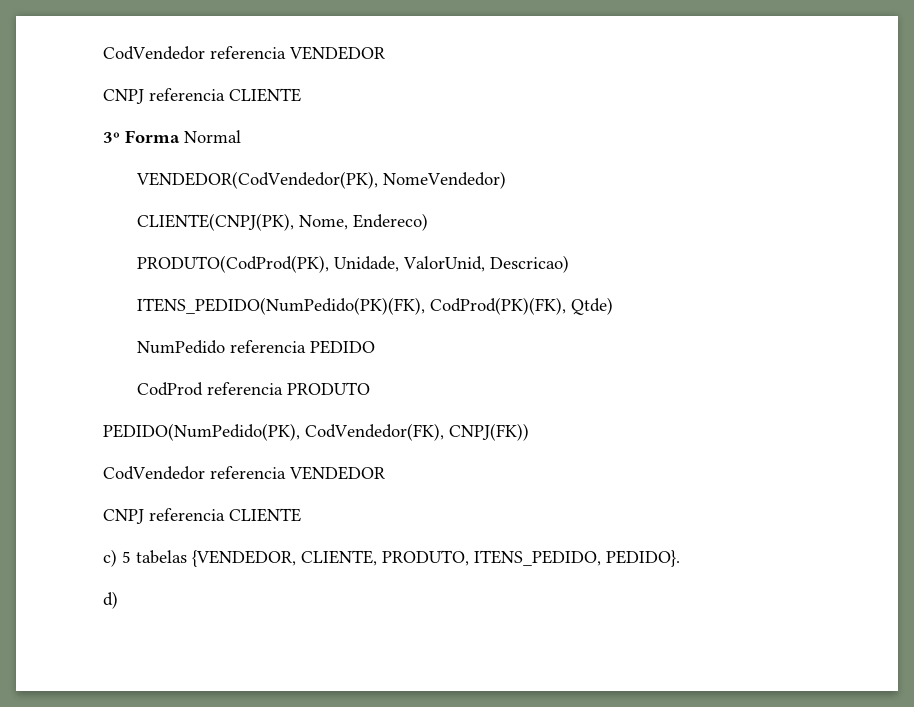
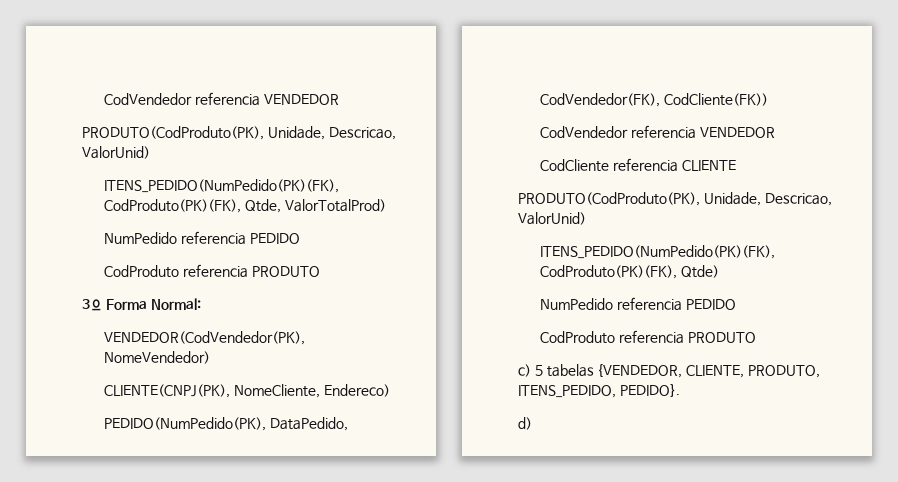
[103,46,385,60] [103,88,301,104] CodVendedor referencia VENDEDOR // CNPJ referencia CLIENTE -> [104,92,339,106] [82,126,396,140] [82,146,150,159] [104,179,340,193] [104,199,386,213] [104,231,300,245] [104,264,320,278] CodVendedor referencia VENDEDOR // PRODUTO(CodProduto(PK), Unidade, Descricao, ValorUnid) // ITENS_PEDIDO(NumPedido(PK)(FK), CodProduto(PK)(FK), Qtde, ValorTotalProd) // NumPedido referencia PEDIDO // CodProduto referencia PRODUTO
[184,130,241,143] Normal -> [150,298,201,310] Normal:
[298,215,348,230] Nome, -> [234,384,321,398] NomeCliente,
[136,255,569,273] [136,297,566,315] PRODUTO(CodProd(PK), Unidade, ValorUnid, Descricao) // ITENS_PEDIDO(NumPedido(PK)(FK), CodProd(PK)(FK), -> [104,417,349,431] [540,93,769,107] [540,125,775,139] [540,158,736,172] [518,192,832,206] [518,212,586,225] [540,245,776,259] [540,265,678,279] PEDIDO(NumPedido(PK), DataPedido, CodVendedor(FK), CodCliente(FK)) // CodVendedor referencia VENDEDOR // CodCliente referencia CLIENTE // PRODUTO(CodProduto(PK), Unidade, Descricao, ValorUnid) // ITENS_PEDIDO(NumPedido(PK)(FK), CodProduto(PK)(FK),
[136,382,370,396] [103,423,529,441] [103,466,385,480] [103,508,301,524] CodProd referencia PRODUTO // PEDIDO(NumPedido(PK), CodVendedor(FK), CNPJ(FK)) // CodVendedor referencia VENDEDOR // CNPJ referencia CLIENTE -> [540,330,756,344] CodProduto referencia PRODUTO

